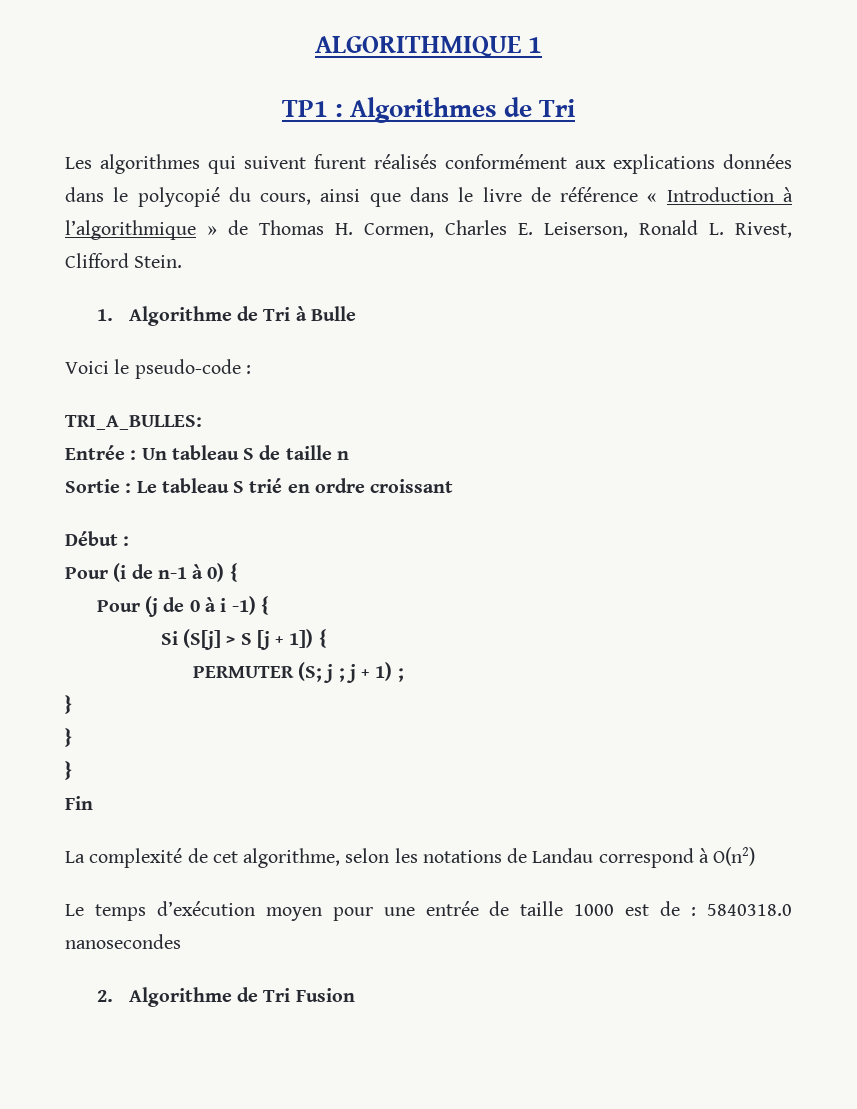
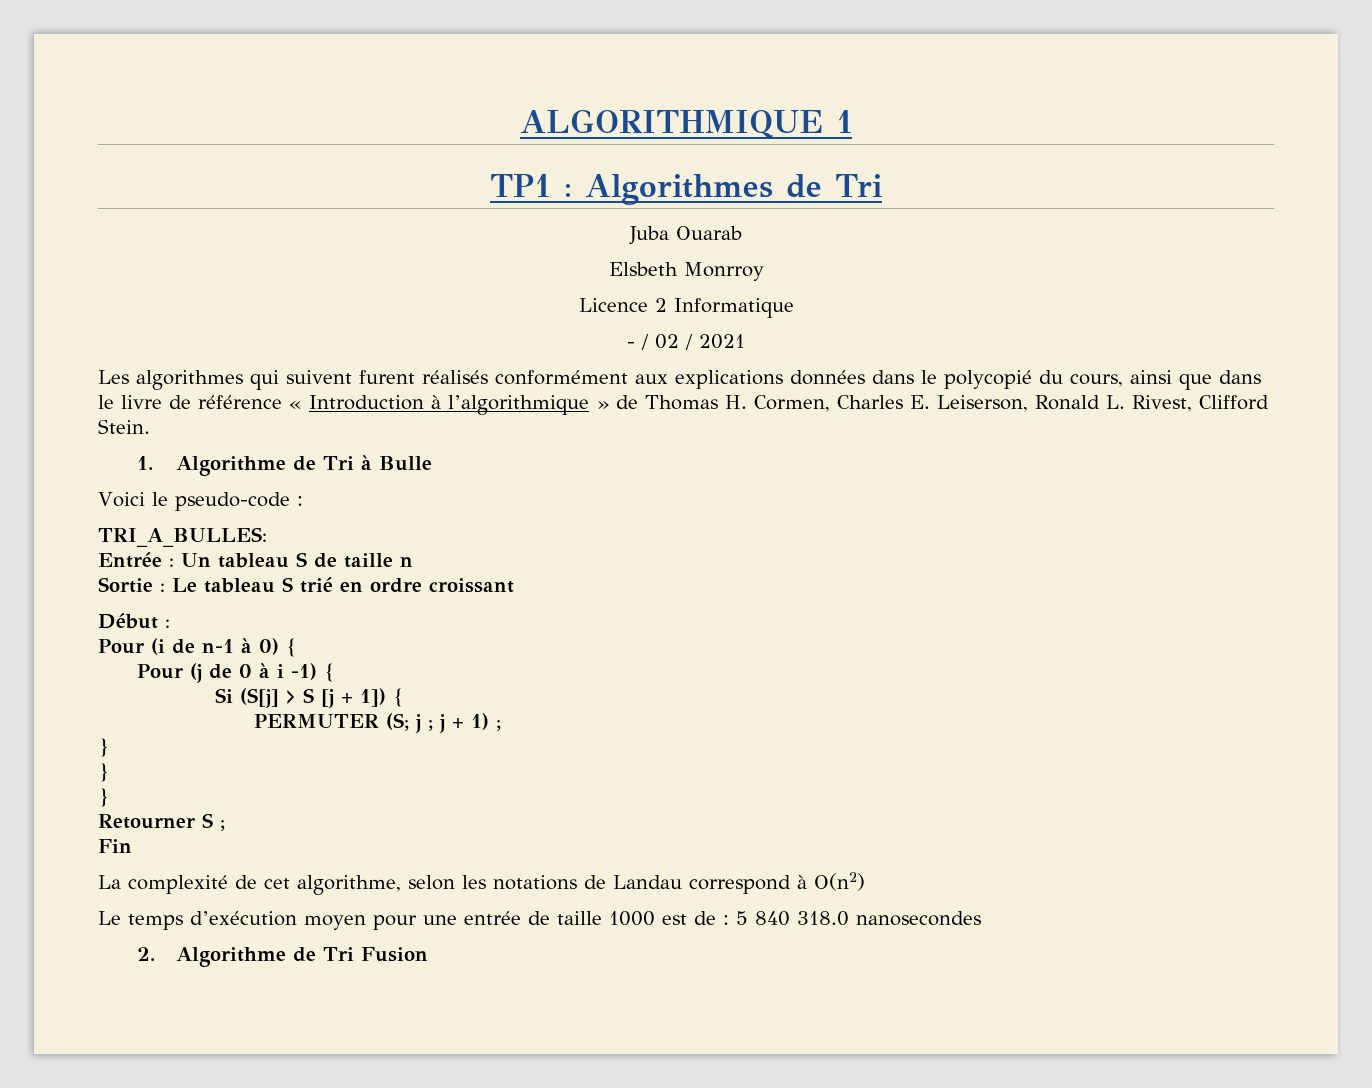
(576, 108) none -> [629,226,742,245] [608,262,764,281] [578,298,794,318] [627,334,745,350] // Juba Ouarab // Elsbeth Monrroy // Licence 2 Informatique // - / 02 / 2021
(72, 770) none -> [98,813,225,831] // Retourner S ;
[706,904,792,916] 5840318.0 -> [736,911,849,926] 5 840 318.0

